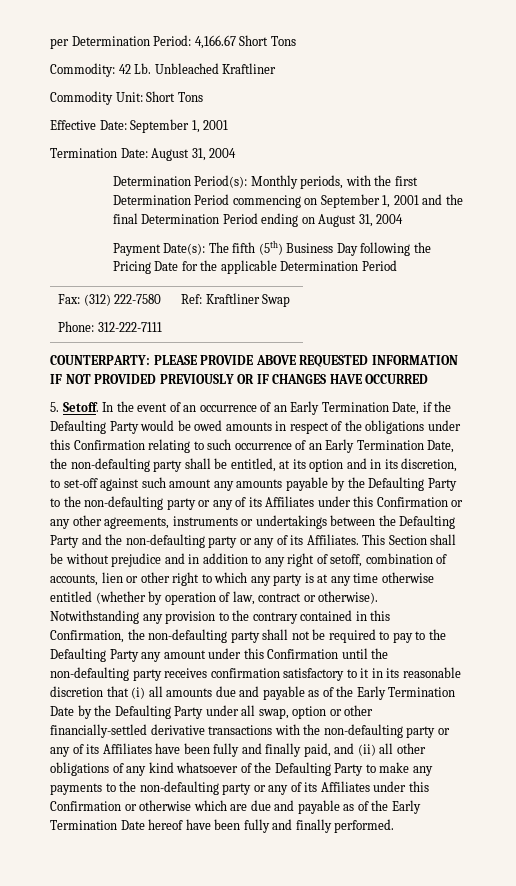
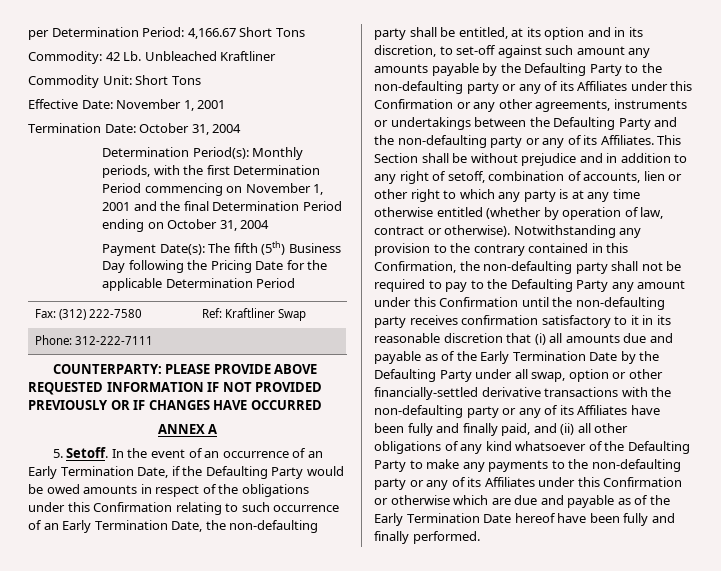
[130,119,190,133] September -> [116,99,182,109] November
[151,148,190,161] August -> [139,123,190,133] October
[320,194,380,208] September -> [245,183,311,193] November
[318,214,357,227] August -> [167,219,218,229] October
(429, 379) none -> [157,424,218,434] // ANNEX A

